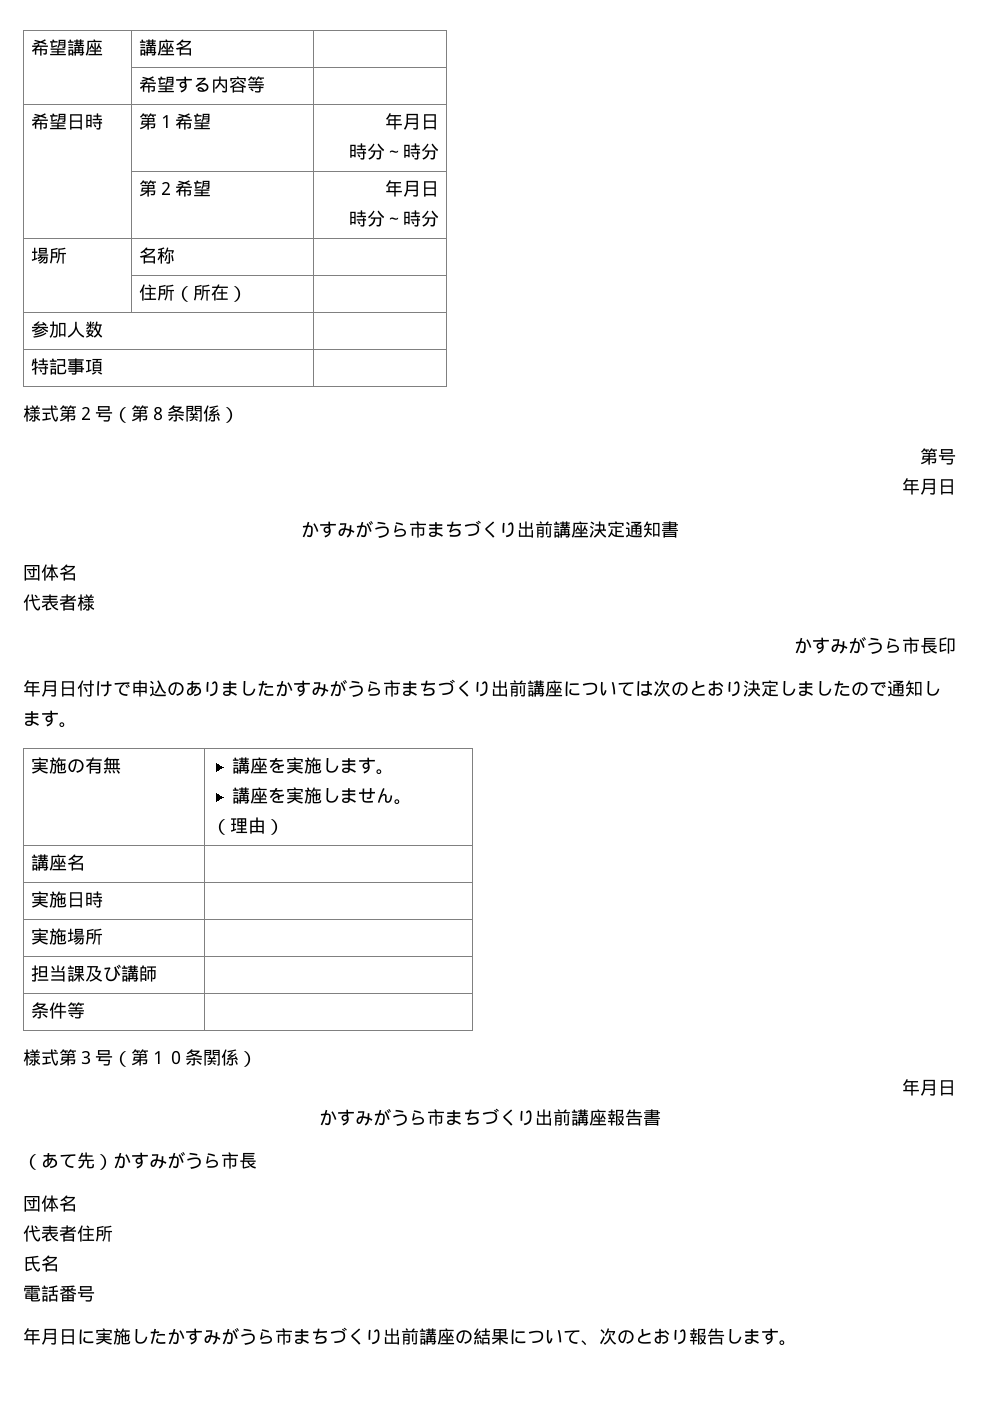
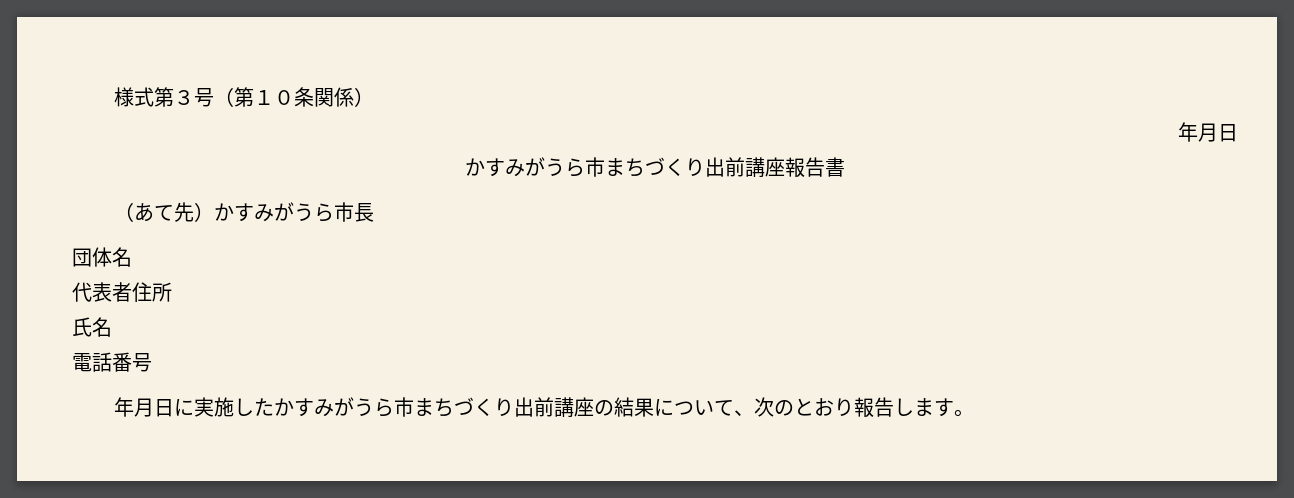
[31,39,104,56] [139,39,194,56] [139,76,266,93] [31,113,104,130] [139,113,212,130] [384,113,439,130] [348,143,439,160] [139,180,212,197] [384,180,439,197] [348,210,439,227] [31,247,68,264] [139,247,176,264] [139,284,248,302] [31,321,104,338] [31,358,104,375] [23,405,239,423] [920,448,956,465] [902,478,956,495] [300,520,679,538] [23,564,77,581] [23,594,95,611] [794,636,956,654] [23,679,941,697] [23,710,77,728] [31,757,122,774] [232,757,395,775] [232,787,413,805] [212,817,285,835] [31,854,86,871] [31,891,104,908] [31,928,104,945] [31,964,158,982] [31,1002,86,1019] 希望講座 | 講座名 | // | 希望する内容等 | // 希望日時 | 第１希望 | 年月日 // 時分～時分 // | 第２希望 | 年月日 // 時分～時分 // 場所 | 名称 | // | 住所（所在） | // 参加人数 | // 特記事項 | // 様式第２号（第８条関係） // 第号 // 年月日 // かすみがうら市まちづくり出前講座決定通知書 // 団体名 // 代表者様 // かすみがうら市長印 // 年月日付けで申込のありましたかすみがうら市まちづくり出前講座については次のとおり決定しましたので通知します。 // 実施の有無 | 講座を実施します。 // 講座を実施しません。 // （理由） // 講座名 | // 実施日時 | // 実施場所 | // 担当課及び講師 | // 条件等 | // -> (113, 97) none

